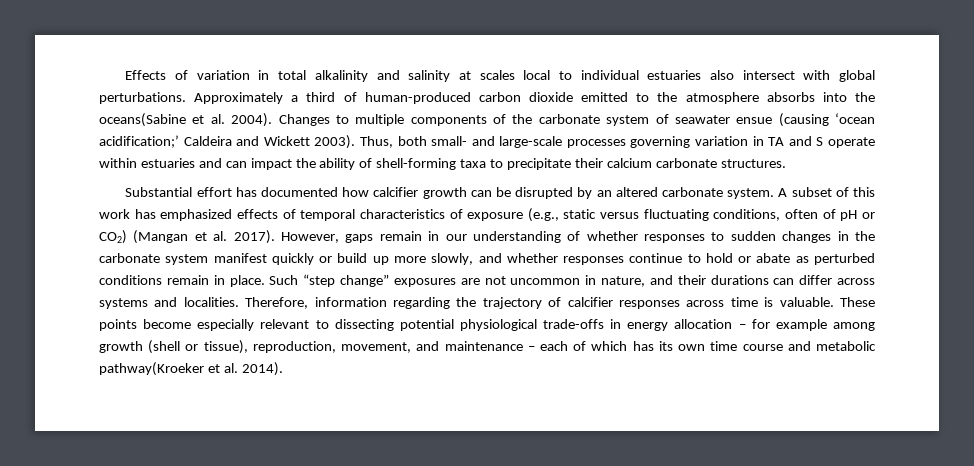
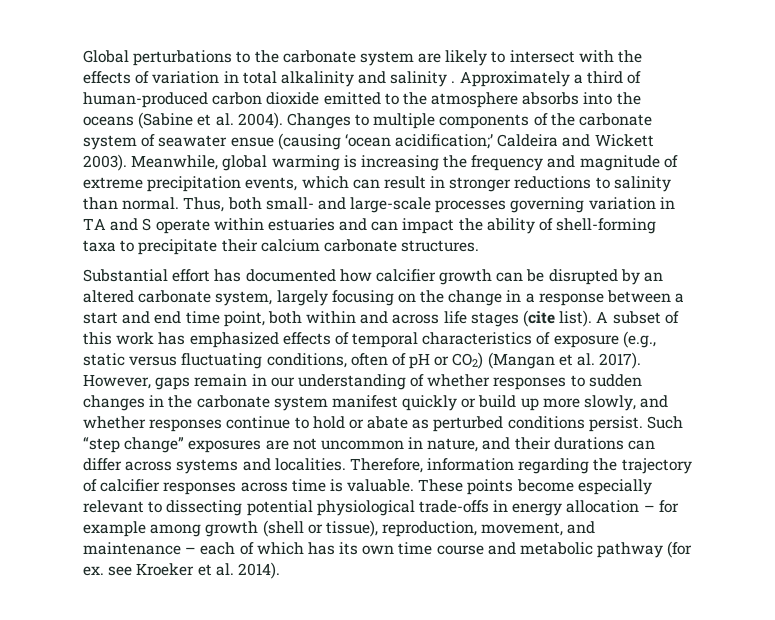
[125,70,167,80] Effects -> [83,50,643,66] [83,71,131,84] Global perturbations to the carbonate system are likely to intersect with the effects
[458,70,875,82] [99,92,186,104] at scales local to individual estuaries also intersect with global perturbations. -> [451,81,456,83] .
[99,113,186,127] oceans(Sabine -> [83,112,194,129] oceans (Sabine
(356, 142) none -> [131,155,678,171] [83,176,671,192] [83,197,180,210] Meanwhile, global warming is increasing the frequency and magnitude of extreme precipitation events, which can result in stronger reductions to salinity than normal.
[727,188,775,199] system. -> [215,290,685,306] [83,310,593,327] system, largely focusing on the change in a response between a start and end time point, both within and across life stages (cite list).
[166,275,265,287] remain in place. -> [588,416,643,432] persist.
[99,362,204,376] pathway(Kroeker -> [597,541,693,558] [83,563,195,576] pathway (for ex. see Kroeker

